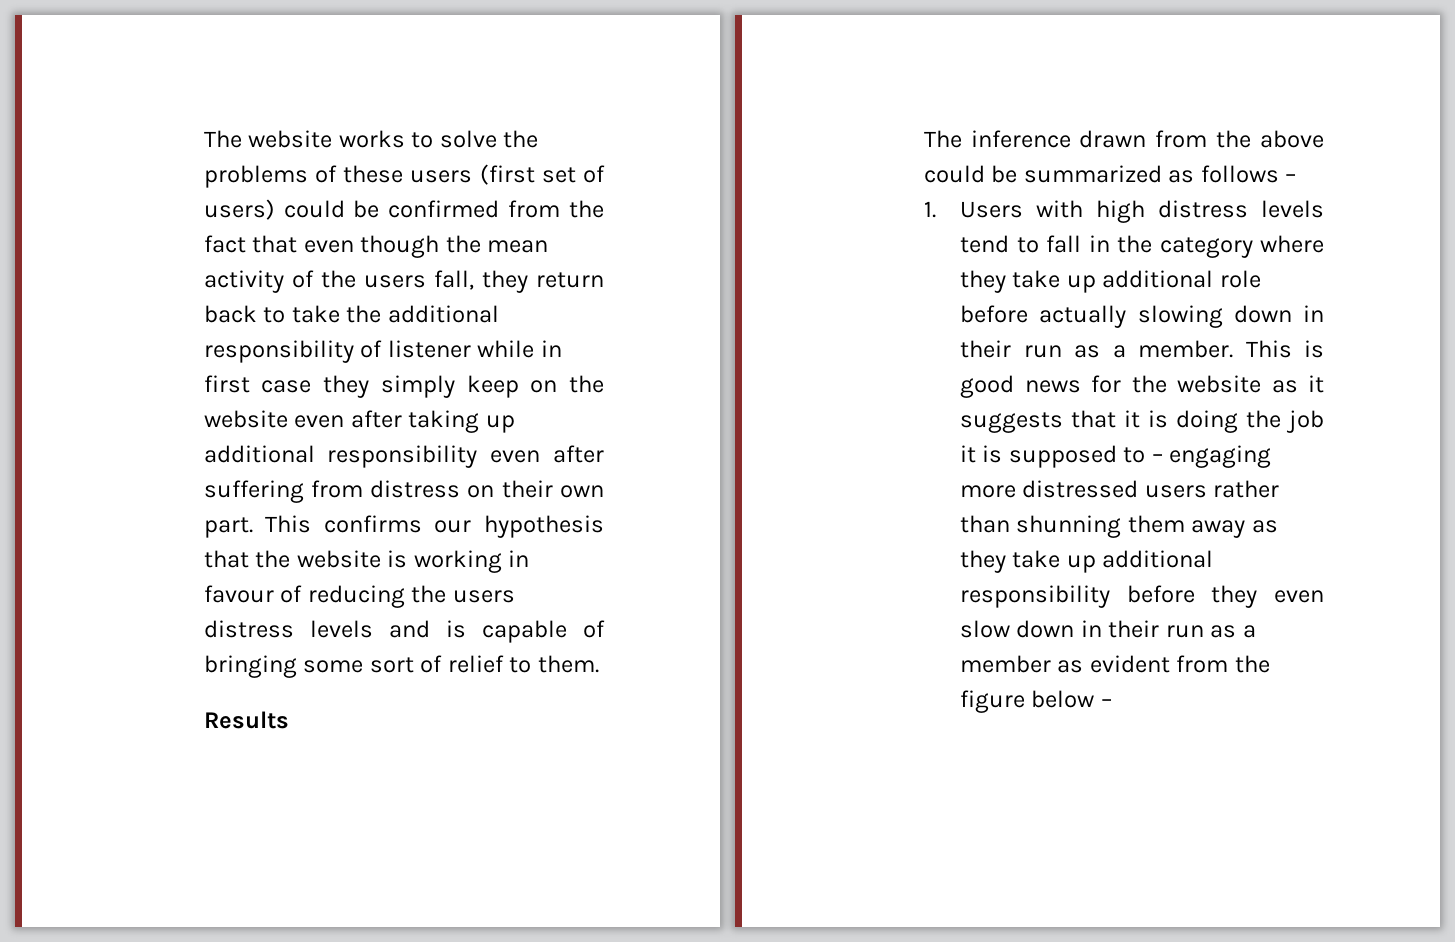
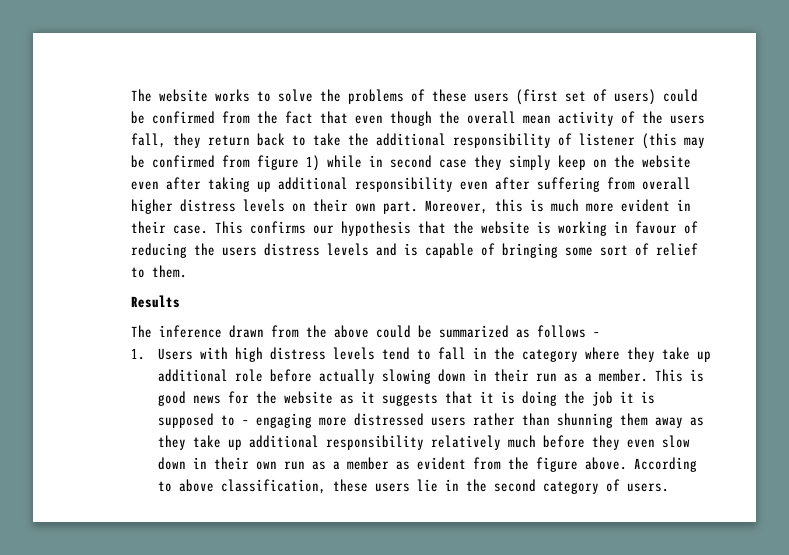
(481, 244) none -> [467,111,517,124] overall
(471, 349) none -> [642,133,706,149] [131,155,321,171] (this may be confirmed from figure 1)
[203,375,250,393] first -> [390,155,433,168] second
[370,480,604,498] [203,517,253,538] distress on their own part. -> [642,177,692,190] [131,199,692,214] [131,221,209,234] overall higher distress levels on their own part. Moreover, this is much more evident in their case.
(1111, 596) none -> [431,435,537,450] relatively much
(1160, 629) none -> [256,461,278,470] own
[1031,690,1112,708] below – -> [585,457,698,472] [158,479,670,494] above. According to above classification, these users lie in the second category of users.

